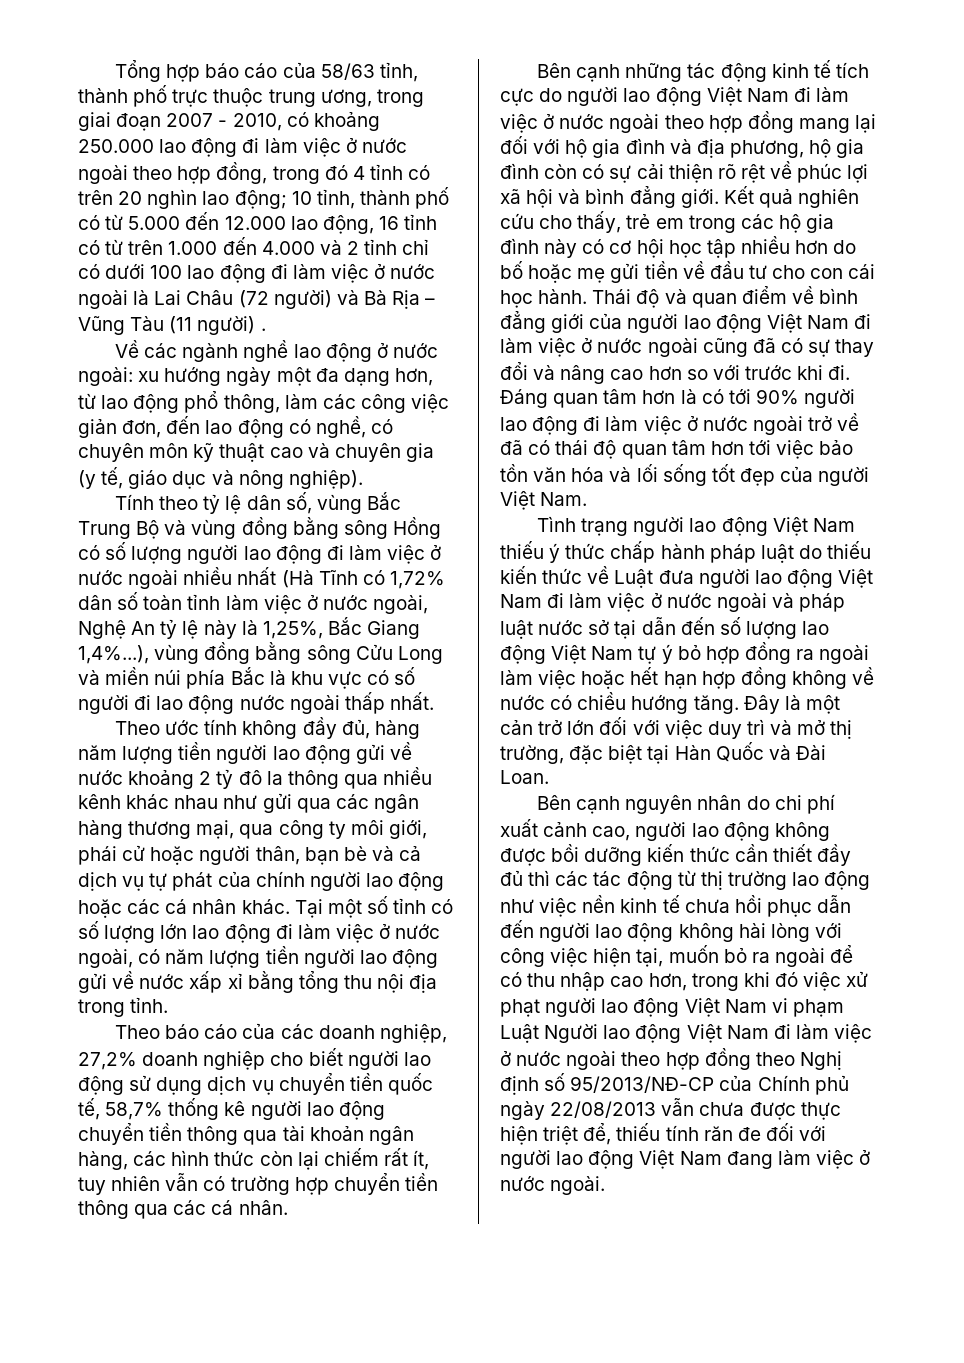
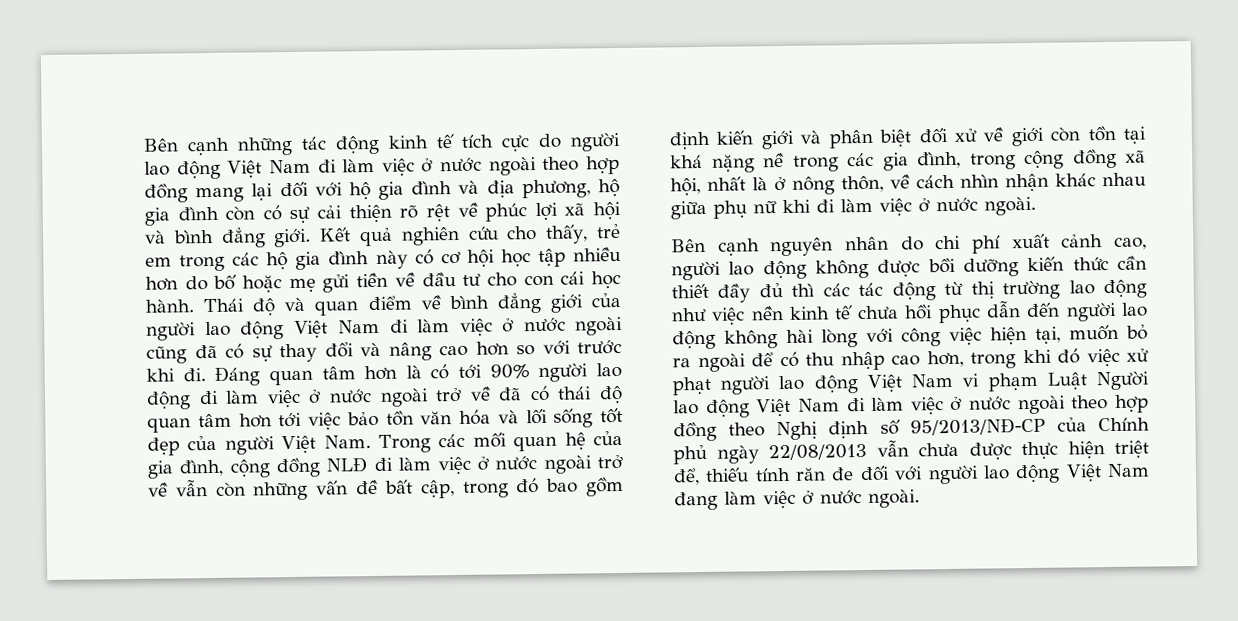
[115,60,418,82] [78,85,424,107] [78,112,380,131] [78,138,407,157] [78,162,431,184] [78,187,450,209] [78,212,438,234] [78,237,430,255] [78,264,436,283] [78,290,436,309] [78,316,266,335] [115,340,439,362] [78,367,433,386] [78,391,450,413] [78,416,393,438] [78,443,434,462] [78,467,363,489] [115,492,402,514] [78,517,441,539] [78,542,442,564] [78,567,445,589] [78,592,429,614] [78,617,421,639] [78,642,443,664] [78,667,416,689] [78,692,434,714] [115,717,420,739] [78,742,412,764] [78,767,433,789] [78,793,419,813] [78,820,427,839] [78,845,422,865] [78,871,445,891] [78,896,454,918] [78,921,441,943] [78,946,438,968] [78,971,438,993] [78,997,169,1017] [115,1023,447,1043] [78,1048,431,1070] [78,1073,433,1095] [78,1098,385,1120] [78,1123,414,1145] [78,1148,430,1170] [78,1173,438,1195] [78,1200,288,1219] Tổng hợp báo cáo của 58/63 tỉnh, thành phố trực thuộc trung ương, trong giai đoạn 2007 - 2010, có khoảng 250.000 lao động đi làm việc ở nước ngoài theo hợp đồng, trong đó 4 tỉnh có trên 20 nghìn lao động; 10 tỉnh, thành phố có từ 5.000 đến 12.000 lao động, 16 tỉnh có từ trên 1.000 đến 4.000 và 2 tỉnh chỉ có dưới 100 lao động đi làm việc ở nước ngoài là Lai Châu (72 người) và Bà Rịa – Vũng Tàu (11 người) . // Về các ngành nghề lao động ở nước ngoài: xu hướng ngày một đa dạng hơn, từ lao động phổ thông, làm các công việc giản đơn, đến lao động có nghề, có chuyên môn kỹ thuật cao và chuyên gia (y tế, giáo dục và nông nghiệp). // Tính theo tỷ lệ dân số, vùng Bắc Trung Bộ và vùng đồng bằng sông Hồng có số lượng người lao động đi làm việc ở nước ngoài nhiều nhất (Hà Tĩnh có 1,72% dân số toàn tỉnh làm việc ở nước ngoài, Nghệ An tỷ lệ này là 1,25%, Bắc Giang 1,4%...), vùng đồng bằng sông Cửu Long và miền núi phía Bắc là khu vực có số người đi lao động nước ngoài thấp nhất. // Theo ước tính không đầy đủ, hàng năm lượng tiền người lao động gửi về nước khoảng 2 tỷ đô la thông qua nhiều kênh khác nhau như gửi qua các ngân hàng thương mại, qua công ty môi giới, phái cử hoặc người thân, bạn bè và cả dịch vụ tự phát của chính người lao động hoặc các cá nhân khác. Tại một số tỉnh có số lượng lớn lao động đi làm việc ở nước ngoài, có năm lượng tiền người lao động gửi về nước xấp xỉ bằng tổng thu nội địa trong tỉnh. // Theo báo cáo của các doanh nghiệp, 27,2% doanh nghiệp cho biết người lao động sử dụng dịch vụ chuyển tiền quốc tế, 58,7% thống kê người lao động chuyển tiền thông qua tài khoản ngân hàng, các hình thức còn lại chiếm rất ít, tuy nhiên vẫn có trường hợp chuyển tiền thông qua các cá nhân. // -> (143, 145) none
[537,516,855,536] [500,541,872,563] [500,566,874,588] [500,593,846,612] [500,617,830,639] [500,642,870,664] [500,667,875,689] [500,692,840,714] [500,717,853,739] [500,742,826,764] [500,770,549,784] // Tình trạng người lao động Việt Nam thiếu ý thức chấp hành pháp luật do thiếu kiến thức về Luật đưa người lao động Việt Nam đi làm việc ở nước ngoài và pháp luật nước sở tại dẫn đến số lượng lao động Việt Nam tự ý bỏ hợp đồng ra ngoài làm việc hoặc hết hạn hợp đồng không về nước có chiều hướng tăng. Đây là một cản trở lớn đối với việc duy trì và mở thị trường, đặc biệt tại Hàn Quốc và Đài Loan. -> [378,430,623,453] [147,454,624,479] [148,476,624,501] [669,125,1147,151] [670,148,1146,173] [670,172,1146,197] [670,196,1036,220] Trong các mối quan hệ của gia đình, cộng đồng NLĐ đi làm việc ở nước ngoài trở về vẫn còn những vấn đề bất cập, trong đó bao gồm định kiến giới và phân biệt đối xử về giới còn tồn tại khá nặng nề trong các gia đình, trong cộng đồng xã hội, nhất là ở nông thôn, về cách nhìn nhận khác nhau giữa phụ nữ khi đi làm việc ở nước ngoài.

